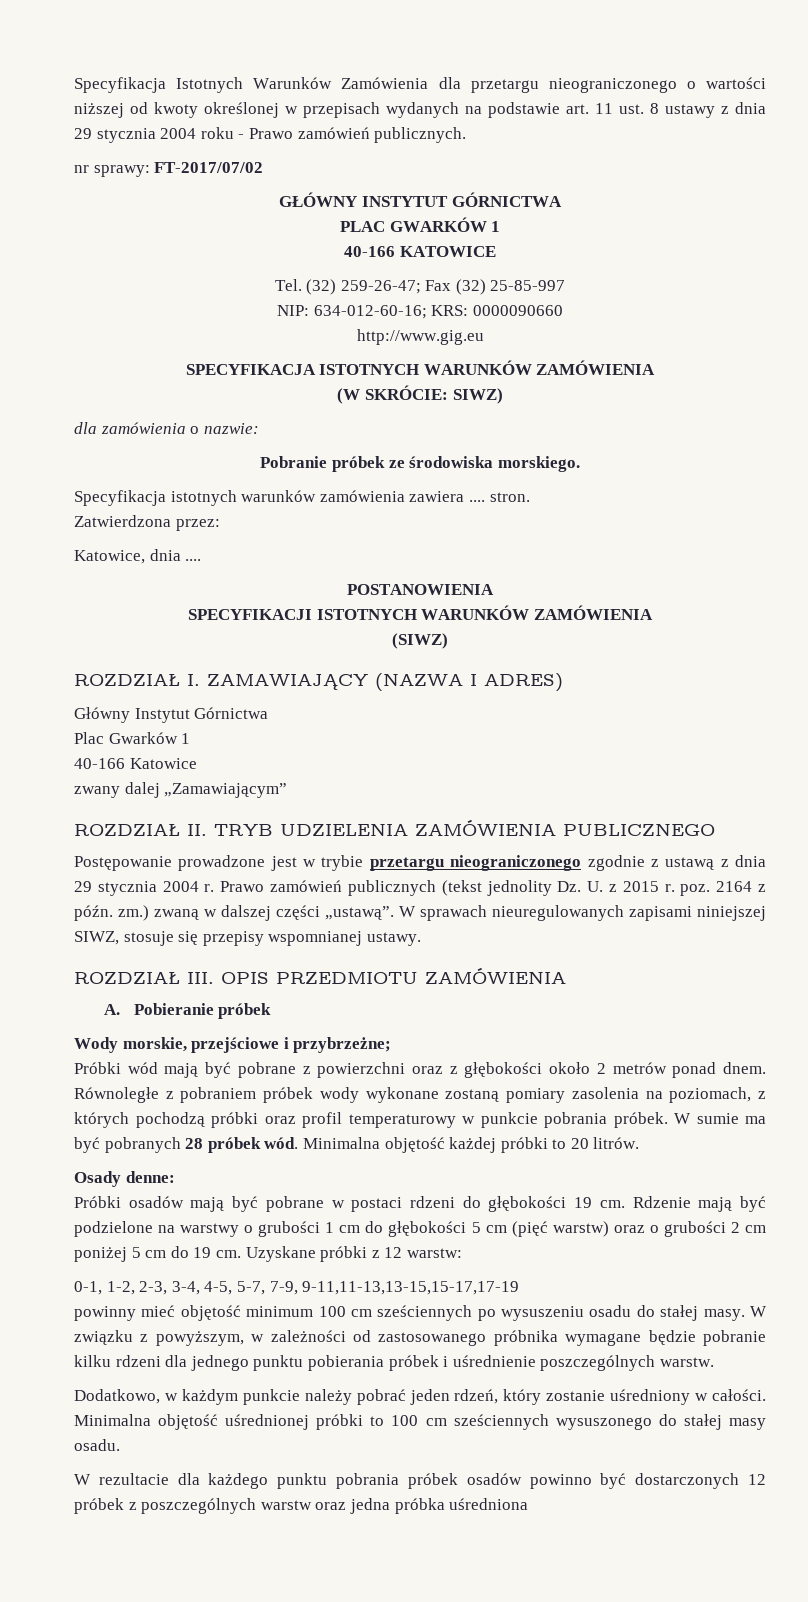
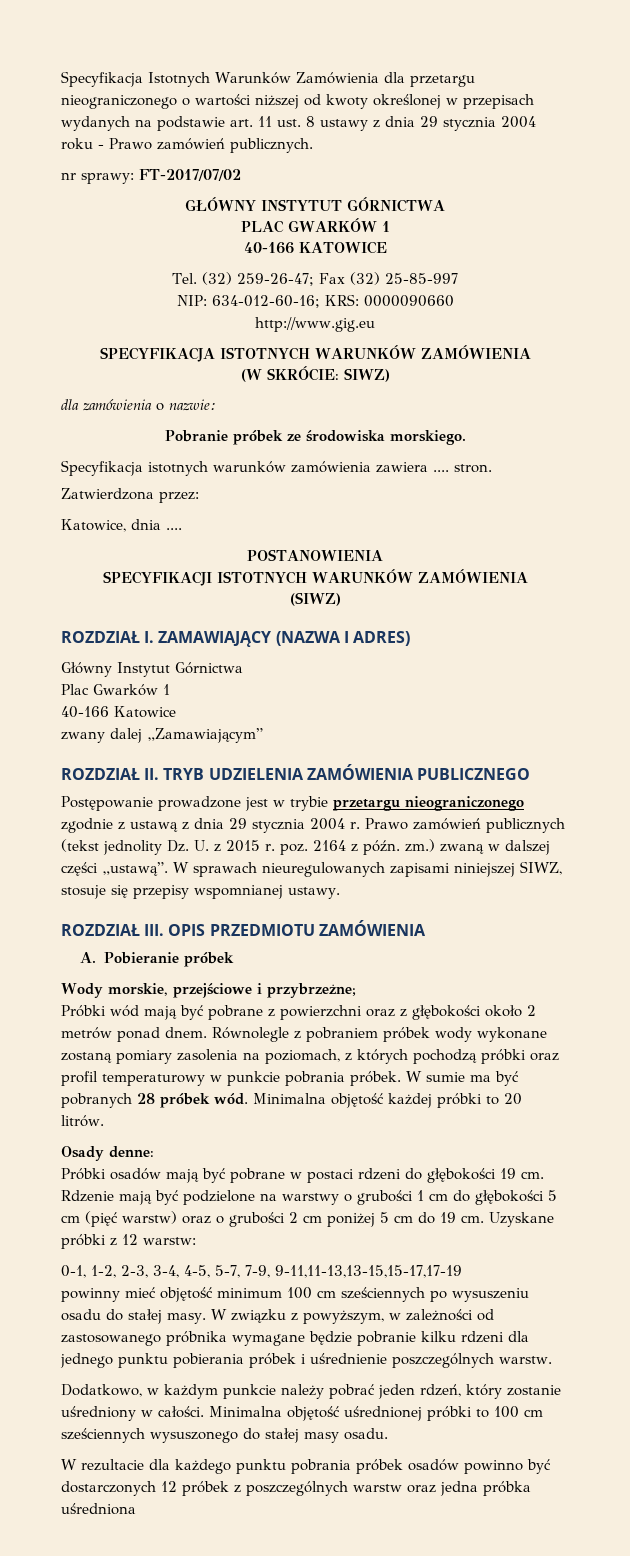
[74,1087,159,1103] Równoległe -> [212,1027,289,1042] Równolegle

